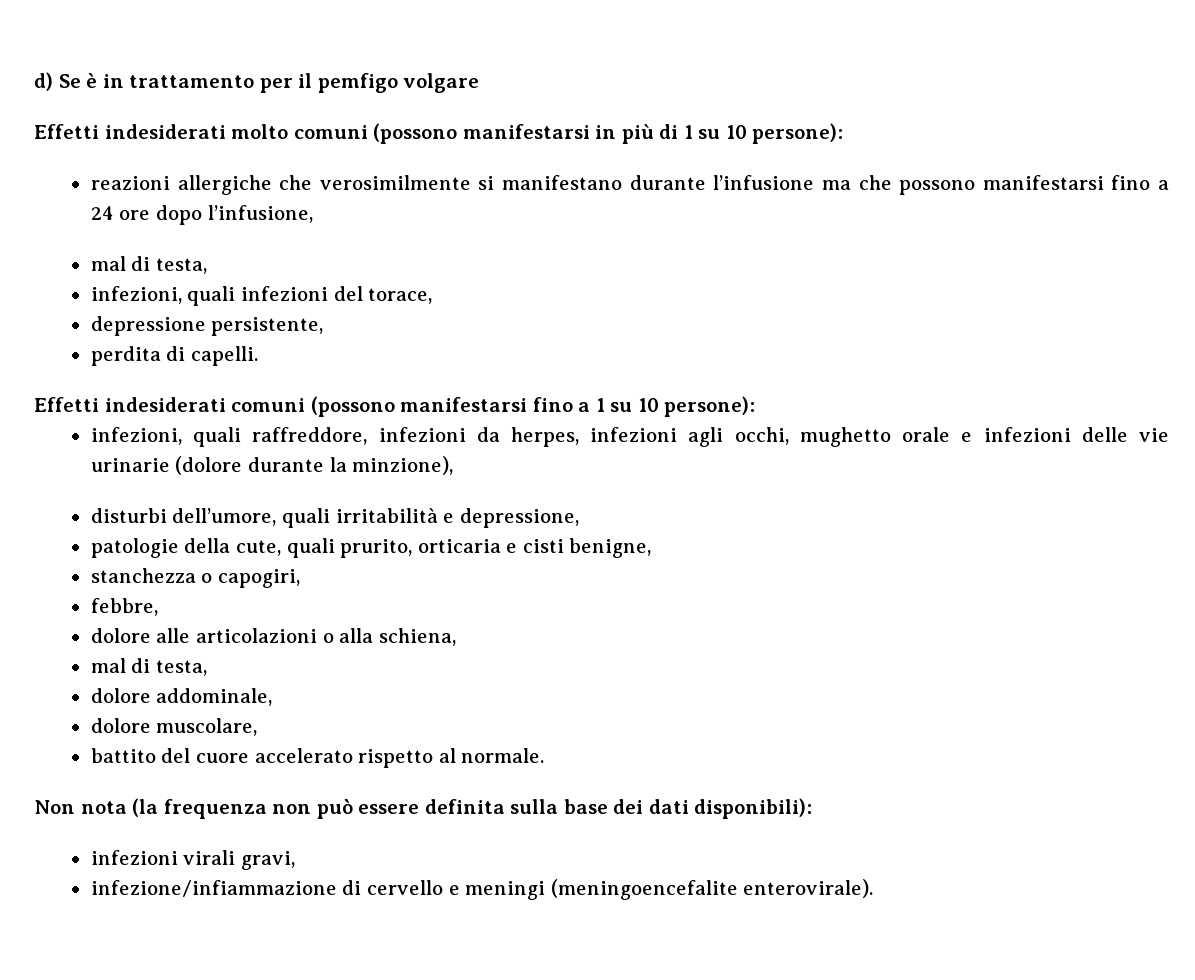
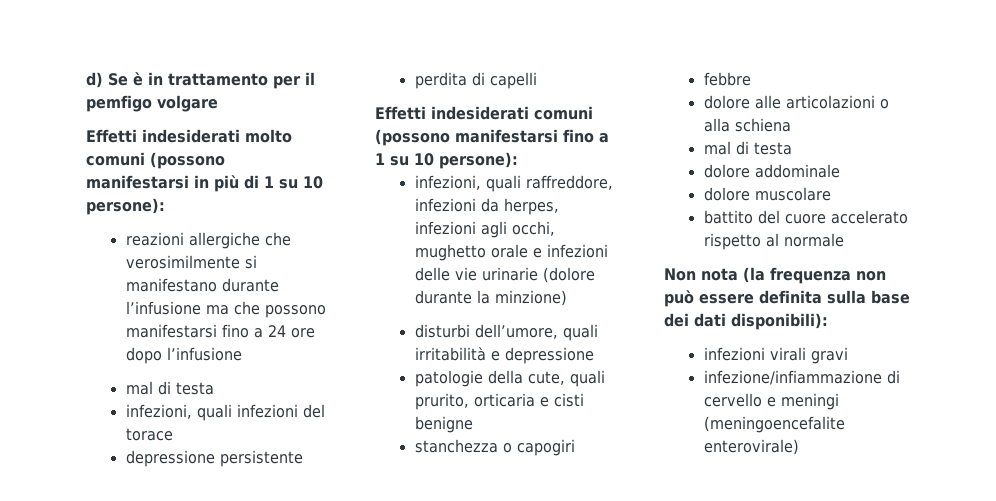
[207,205,313,223] [90,256,207,274] l’infusione, // mal di testa, -> [166,347,242,361] [125,381,214,395] l’infusione // mal di testa
[368,288,433,304] [90,316,324,336] torace, // depressione persistente, -> [125,428,173,441] [125,450,303,467] torace // depressione persistente
[190,346,258,366] capelli. -> [489,72,537,89] capelli
[352,456,454,475] minzione), -> [494,290,567,306] minzione)
[459,508,579,528] depressione, -> [504,347,594,364] depressione
[569,538,652,558] benigne, -> [414,416,473,433] benigne
[217,569,300,588] [90,598,158,616] capogiri, // febbre, -> [516,439,575,456] [703,72,751,86] capogiri // febbre
[378,628,456,646] [90,658,207,676] [90,688,273,706] [90,718,258,736] schiena, // mal di testa, // dolore addominale, // dolore muscolare, -> [734,118,791,132] [703,141,792,155] [703,164,840,178] [703,187,831,201] schiena // mal di testa // dolore addominale // dolore muscolare
[461,748,545,763] normale. -> [783,233,844,247] normale
[240,851,295,870] gravi, -> [810,347,848,364] gravi
[743,879,874,898] enterovirale). -> [703,439,799,455] enterovirale)

